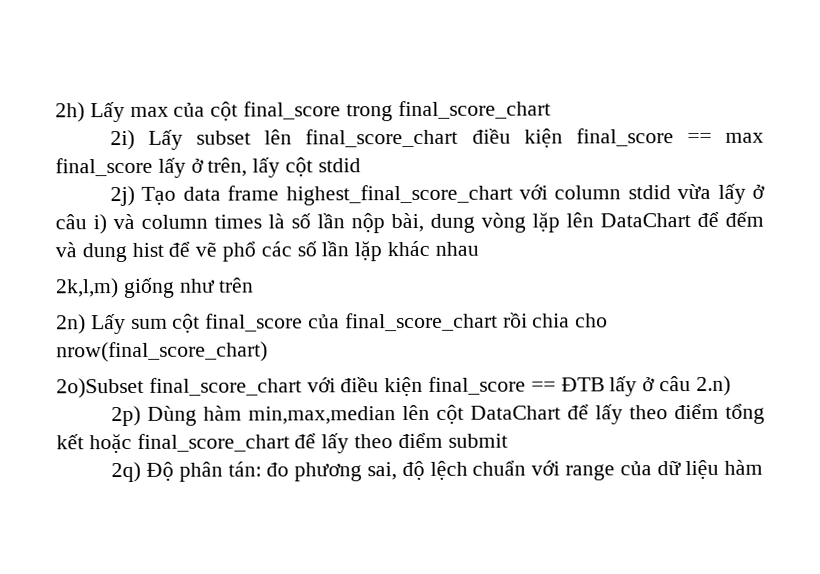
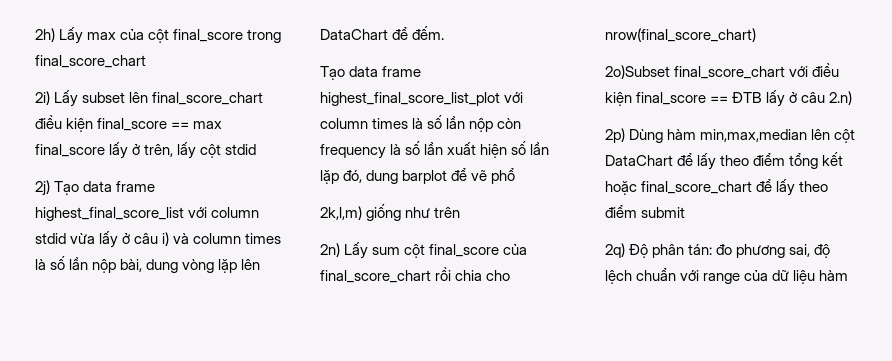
[285,184,513,206] highest_final_score_chart -> [35,207,184,221] highest_final_score_list
[725,211,764,227] [55,240,479,263] đếm và dung hist để vẽ phổ các số lần lặp khác nhau -> [412,26,445,40] [320,66,422,80] [320,92,524,106] [320,115,522,132] [320,141,550,159] [320,168,516,184] đếm. // Tạo data frame highest_final_score_list_plot với column times là số lần nộp còn frequency là số lần xuất hiện số lần lặp đó, dung barplot để vẽ phổ

